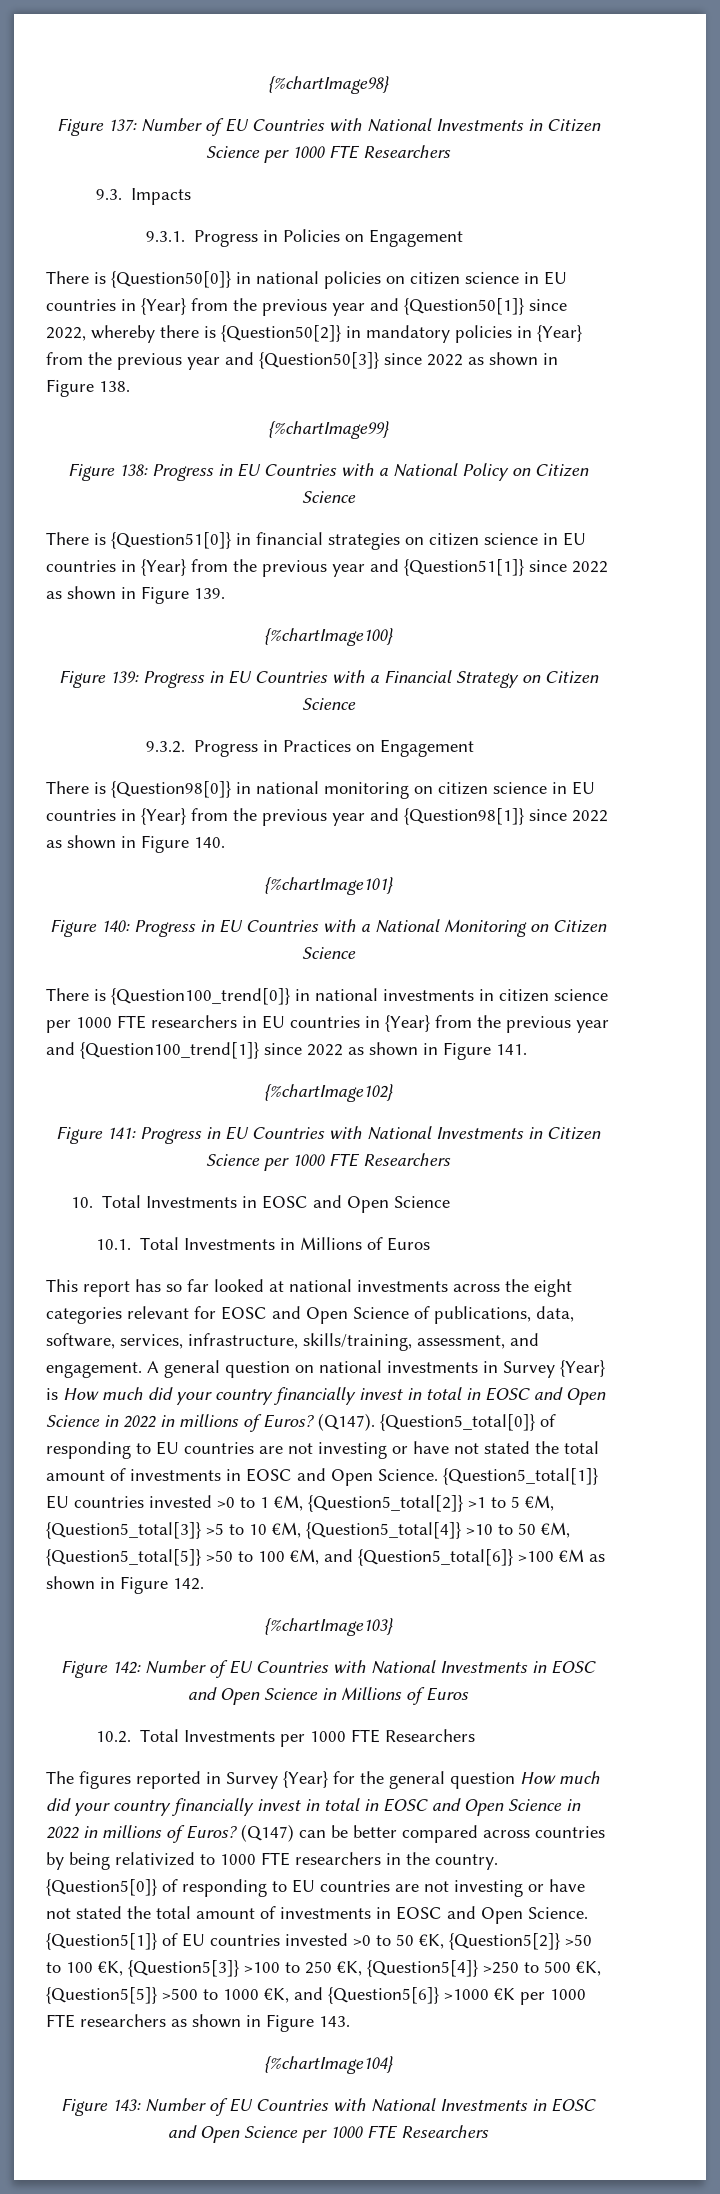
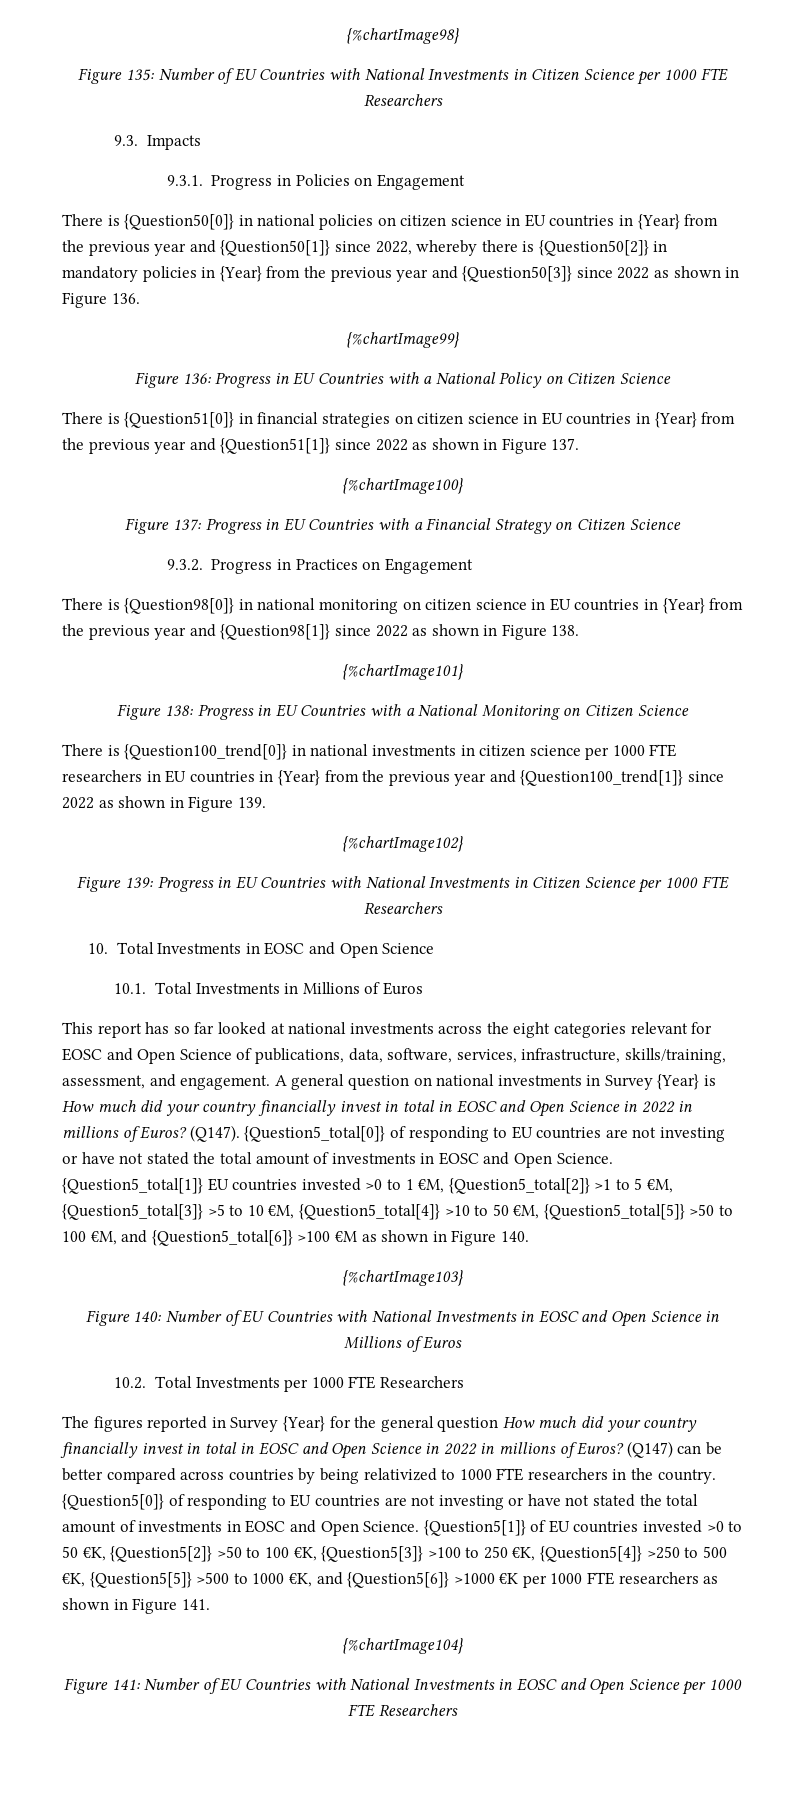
[107,119,137,131] 137: -> [125,69,154,81] 135:
[99,381,130,392] 138. -> [111,293,140,304] 136.
[119,464,148,476] 138: -> [182,373,211,384] 136:
[194,588,225,599] 139. -> [551,438,580,450] 137.
[109,671,139,683] 139: -> [173,519,202,531] 137:
[194,837,225,848] 140. -> [551,625,580,636] 138.
[101,920,130,932] 140: -> [165,705,194,716] 138:
[496,1044,527,1055] 141. -> [237,797,266,808] 139.
[107,1127,136,1139] 141: -> [124,877,153,888] 139:
[173,1578,204,1590] 142. -> [500,1231,529,1242] 140.
[112,1661,141,1674] 142: -> [133,1311,162,1322] 140:
[319,2016,350,2027] 143. -> [181,1599,210,1610] 141.
[112,2099,141,2111] 143: -> [111,1679,140,1690] 141:

